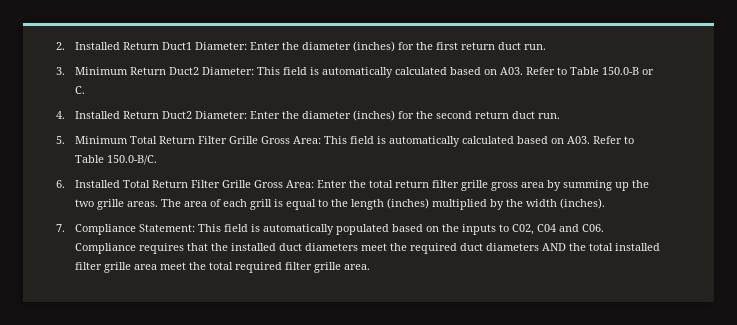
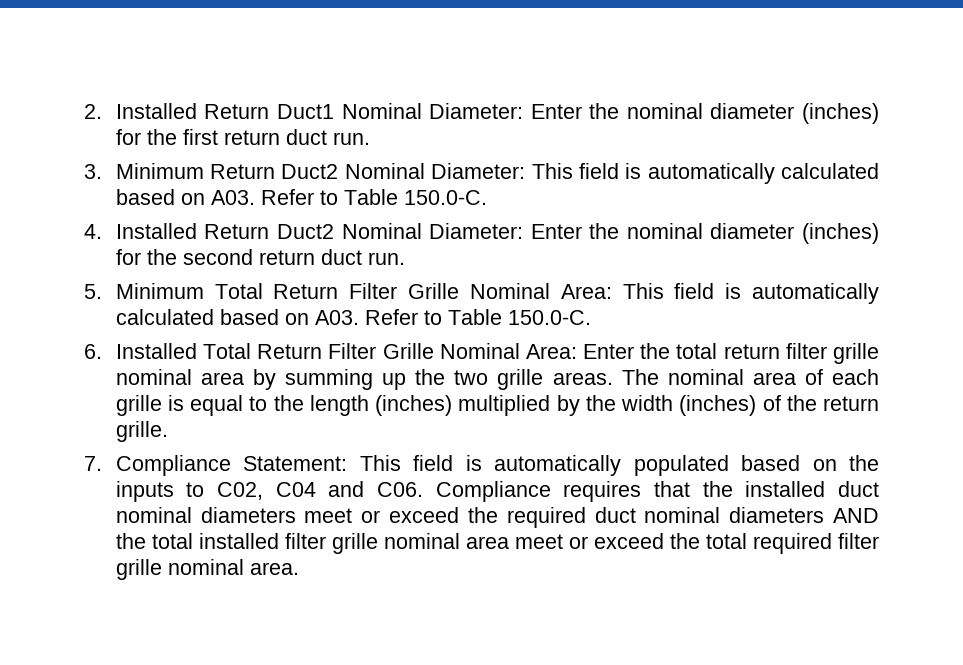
[194,42,299,50] Diameter: Enter the -> [341,103,703,119] Nominal Diameter: Enter the nominal
(199, 71) none -> [344,163,425,179] Nominal
[601,67,654,75] [74,86,85,94] 150.0-B or C. -> [403,190,487,205] 150.0-C.
[194,111,299,119] Diameter: Enter the -> [341,223,703,239] Nominal Diameter: Enter the nominal
[260,136,290,144] Gross -> [469,283,550,299] Nominal
[106,155,157,165] 150.0-B/C. -> [507,310,591,325] 150.0-C.
[253,180,283,188] Gross -> [439,343,520,359] Nominal
[490,182,518,191] gross -> [115,369,192,385] nominal
(181, 203) none -> [667,369,744,385] nominal
[249,199,272,210] grill -> [115,395,162,416] grille
[559,198,605,209] (inches). -> [679,395,879,416] [115,421,168,442] (inches) of the return grille.
(302, 247) none -> [115,507,192,523] nominal
(387, 247) none -> [361,507,460,523] or exceed
(483, 247) none -> [644,507,721,523] nominal
(131, 267) none -> [383,533,460,549] nominal
(186, 266) none -> [568,533,664,549] or exceed
(341, 267) none -> [167,559,244,575] nominal

